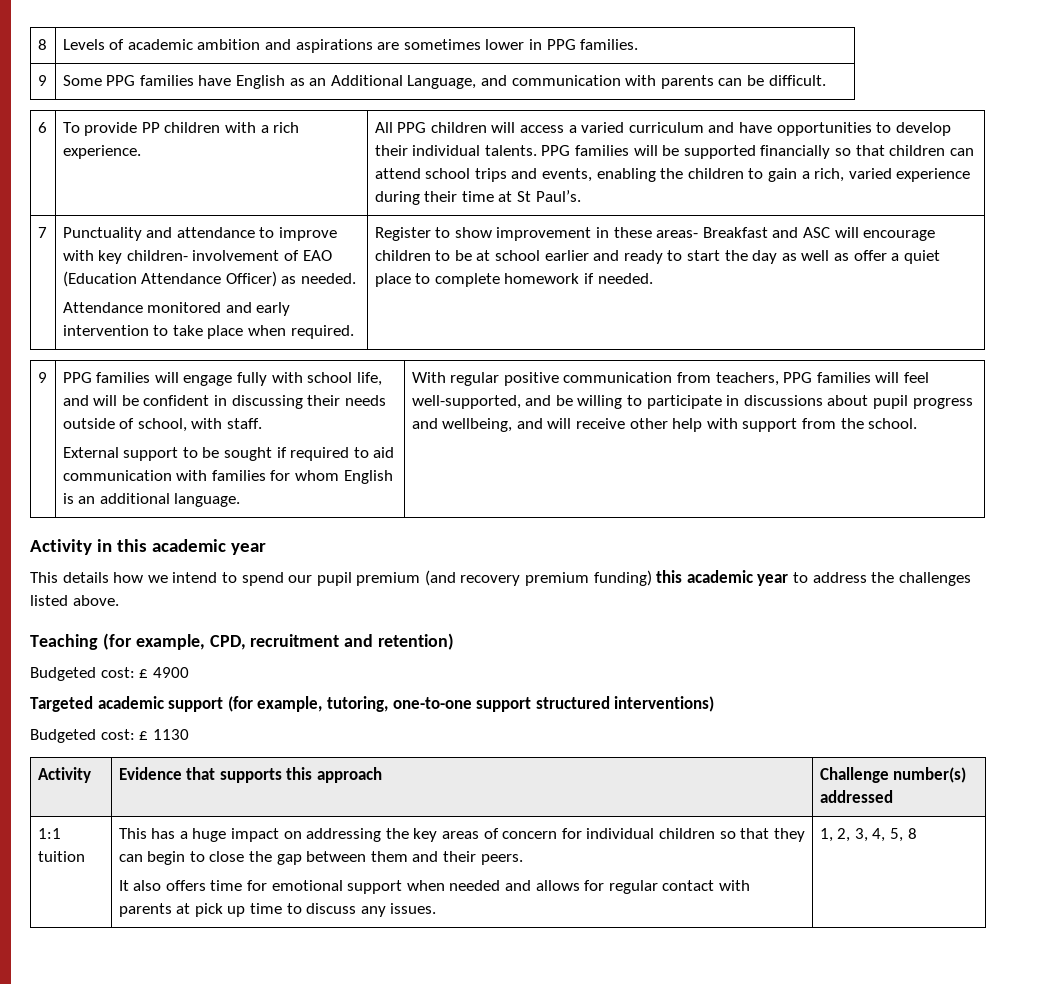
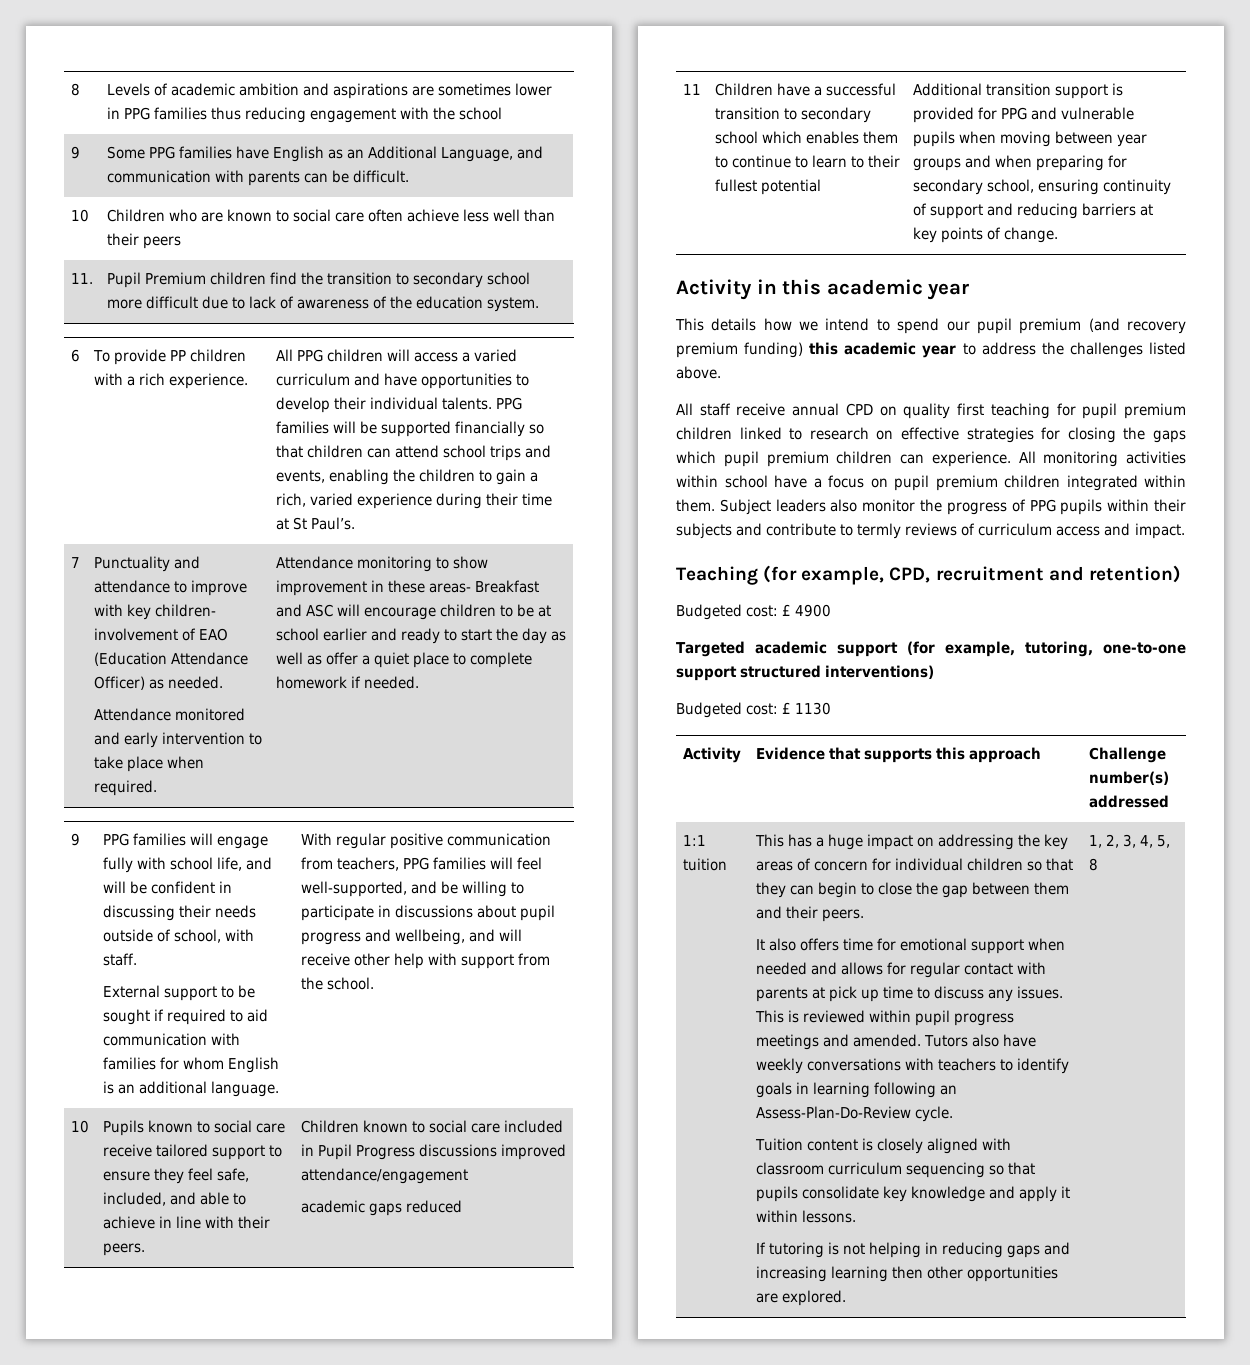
[580,39,639,50] families. -> [153,107,503,123] families thus reducing engagement with the school
(826, 80) none -> [70,209,89,222] [106,209,556,222] [106,233,181,249] [70,273,93,284] [106,272,531,288] [106,296,540,312] // 10 | Children who are known to social care often achieve less well than their peers // 11. | Pupil Premium children find the transition to secondary school more difficult due to lack of awareness of the education system.
[374,227,431,241] Register -> [275,556,432,572] Attendance monitoring
(918, 423) none -> [70,1120,89,1133] [102,1120,285,1136] [102,1144,282,1160] [102,1168,249,1184] [102,1192,246,1206] [102,1216,270,1229] [102,1243,145,1256] [300,1120,563,1133] [300,1144,566,1160] [300,1168,468,1184] [300,1200,462,1216] [682,84,701,95] [714,83,896,96] [714,107,871,123] [714,131,898,144] [714,155,900,168] [714,179,821,195] [912,83,1123,99] [912,107,1134,123] [912,131,1147,147] [912,155,1127,171] [912,179,1171,195] [912,203,1153,219] [912,227,1058,243] // 10 | Pupils known to social care receive tailored support to ensure they feel safe, included, and able to achieve in line with their peers. | Children known to social care included in Pupil Progress discussions improved attendance/engagement // academic gaps reduced // 11 | Children have a successful transition to secondary school which enables them to continue to learn to their fullest potential | Additional transition support is provided for PPG and vulnerable pupils when moving between year groups and when preparing for secondary school, ensuring continuity of support and reducing barriers at key points of change.
(119, 600) none -> [676,403,1186,419] [676,427,1186,443] [676,451,1186,467] [676,475,1186,491] [676,499,1186,515] [676,523,1185,539] // All staff receive annual CPD on quality first teaching for pupil premium children linked to research on effective strategies for closing the gaps which pupil premium children can experience. All monitoring activities within school have a focus on pupil premium children integrated within them. Subject leaders also monitor the progress of PPG pupils within their subjects and contribute to termly reviews of curriculum access and impact.
(437, 908) none -> [754,1010,1014,1026] [755,1034,1036,1050] [755,1058,1069,1074] [755,1082,957,1098] [755,1106,953,1122] [754,1138,1011,1154] [755,1162,1035,1178] [755,1186,1070,1202] [755,1210,856,1223] [755,1242,1071,1258] [755,1266,1058,1282] [755,1290,846,1306] This is reviewed within pupil progress meetings and amended. Tutors also have weekly conversations with teachers to identify goals in learning following an Assess-Plan-Do-Review cycle. // Tuition content is closely aligned with classroom curriculum sequencing so that pupils consolidate key knowledge and apply it within lessons. // If tutoring is not helping in reducing gaps and increasing learning then other opportunities are explored.

